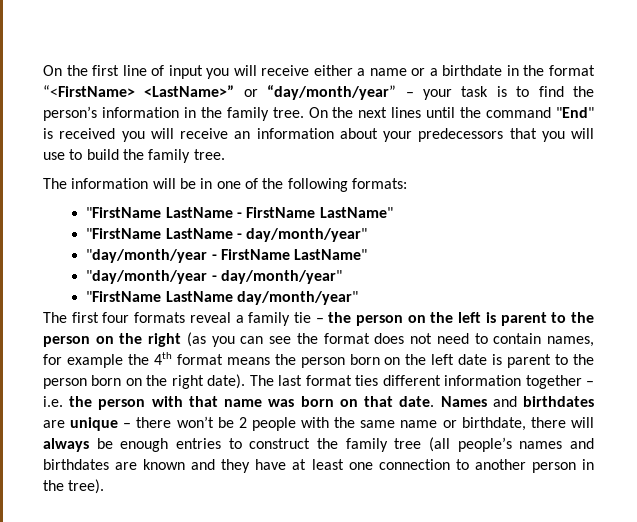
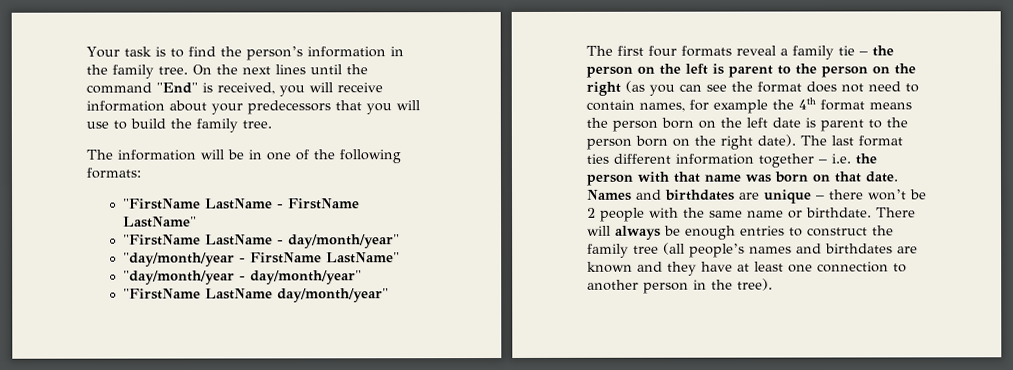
[43,65,595,79] [43,85,452,100] On the first line of input you will receive either a name or a birthdate in the format “<FirstName> <LastName>” or “day/month/year” – your -> [86,46,120,58] Your
[59,128,251,142] received you will receive an -> [217,82,383,97] received, you will receive
[461,417,566,431] birthdate, there -> [806,207,916,218] birthdate. There

